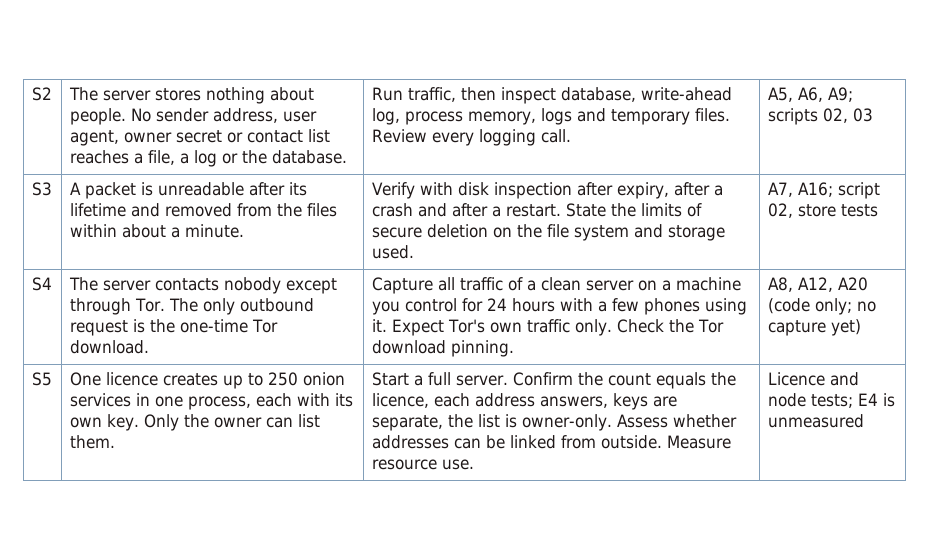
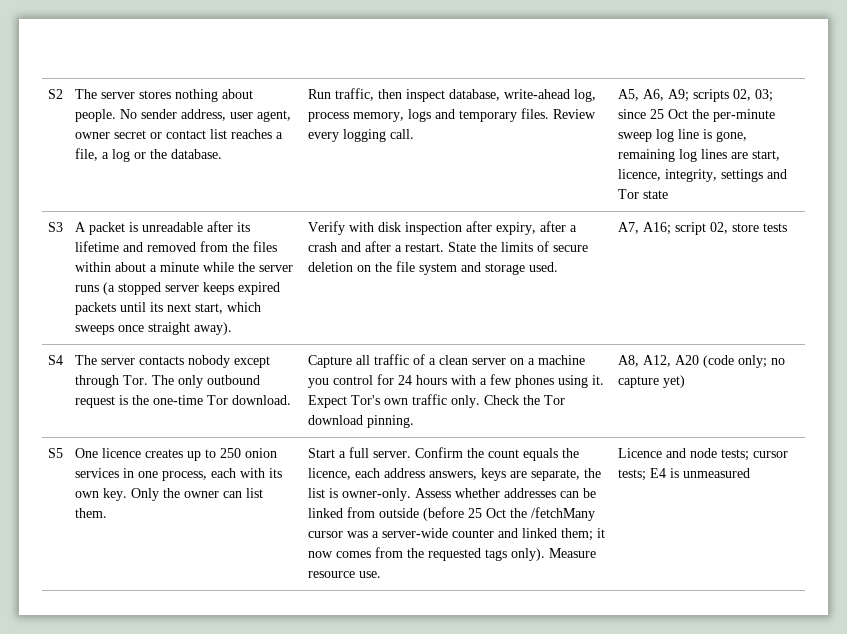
[852,108,873,122] 03 -> [754,89,773,102] [617,109,775,122] [617,129,747,142] [617,149,780,162] [617,169,787,182] [617,189,668,199] 03; since 25 Oct the per-minute sweep log line is gone, remaining log lines are start, licence, integrity, settings and Tor state
[184,224,244,238] minute. -> [159,262,293,272] [74,282,280,295] [74,302,261,315] [74,322,232,335] minute while the server runs (a stopped server keeps expired packets until its next start, which sweeps once straight away).
[600,435,662,449] outside. -> [378,507,595,521] [307,528,605,541] [307,547,545,561] outside (before 25 Oct the /fetchMany cursor was a server-wide counter and linked them; it now comes from the requested tags only).
(853, 401) none -> [752,451,788,458] [617,469,646,481] cursor tests;

